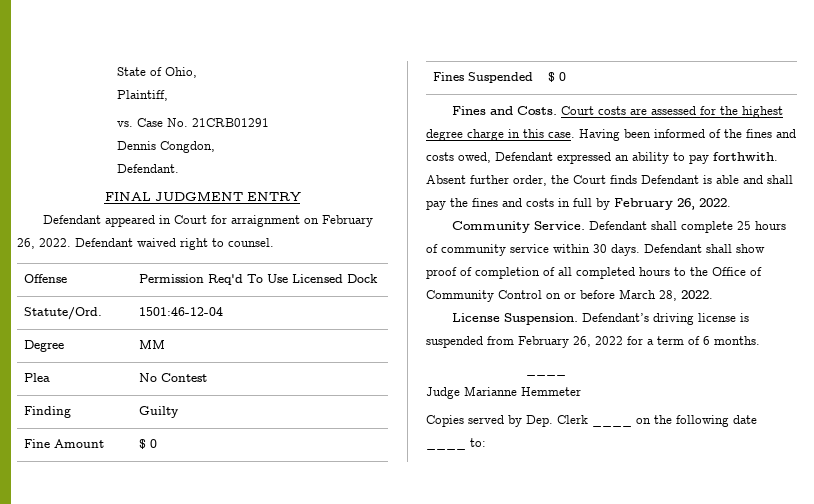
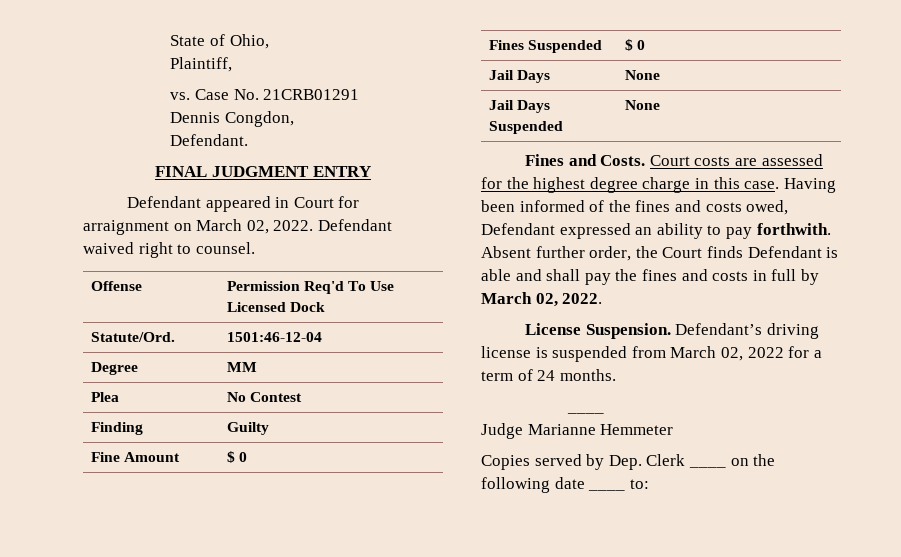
[321,215,373,227] [17,238,35,249] February 26, -> [196,219,269,234] March 02,
(566, 76) none -> [488,70,550,83] [624,70,660,80] [488,100,550,113] [488,121,563,134] [624,100,660,110] // Jail Days | None // Jail Days Suspended | None
[614,198,731,210] [451,221,786,233] [426,244,765,256] [426,267,762,279] [426,289,677,302] February 26, 2022. // Community Service. Defendant shall complete 25 hours of community service within 30 days. Defendant shall show proof of completion of all completed hours to the Office of Community Control on or before March 28, -> [481,292,558,307] March 02,
[518,336,591,348] February 26, -> [670,346,743,361] March 02,
[703,336,710,345] 6 -> [537,370,556,381] 24

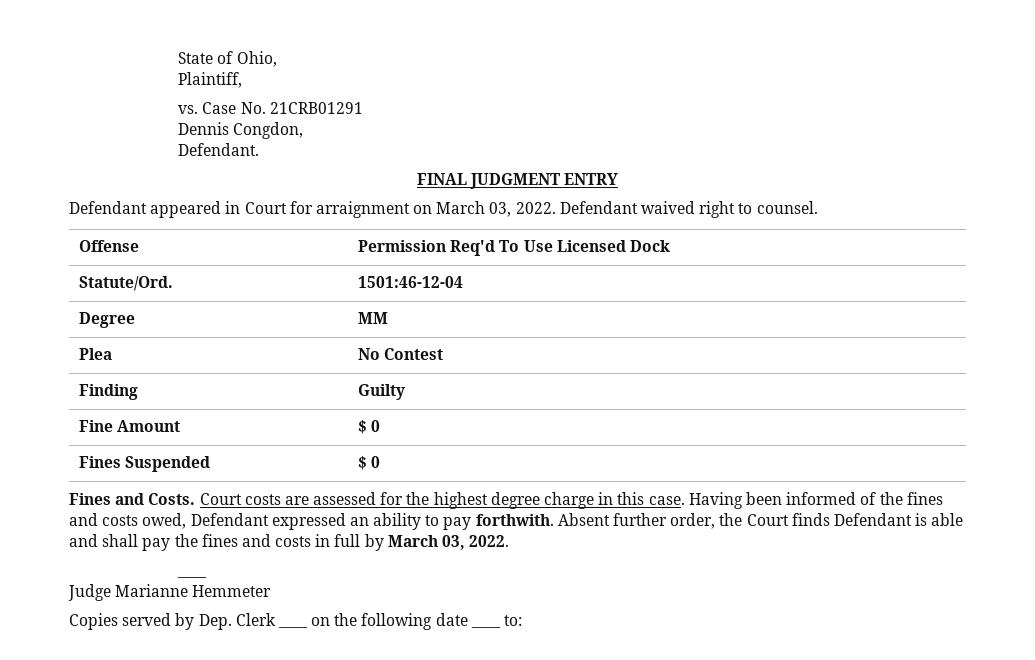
[246,220,269,234] 02, -> [489,202,512,217] 03,
[488,70,550,83] [624,70,660,80] [488,100,550,113] [488,121,563,134] [624,100,660,110] // Jail Days | None // Jail Days Suspended | None -> (381, 462) none
[535,293,603,307] [525,323,819,339] [481,346,822,362] [481,369,616,381] 02, 2022. // License Suspension. Defendant’s driving license is suspended from March 02, 2022 for a term of 24 months. -> [442,535,510,550] 03, 2022.

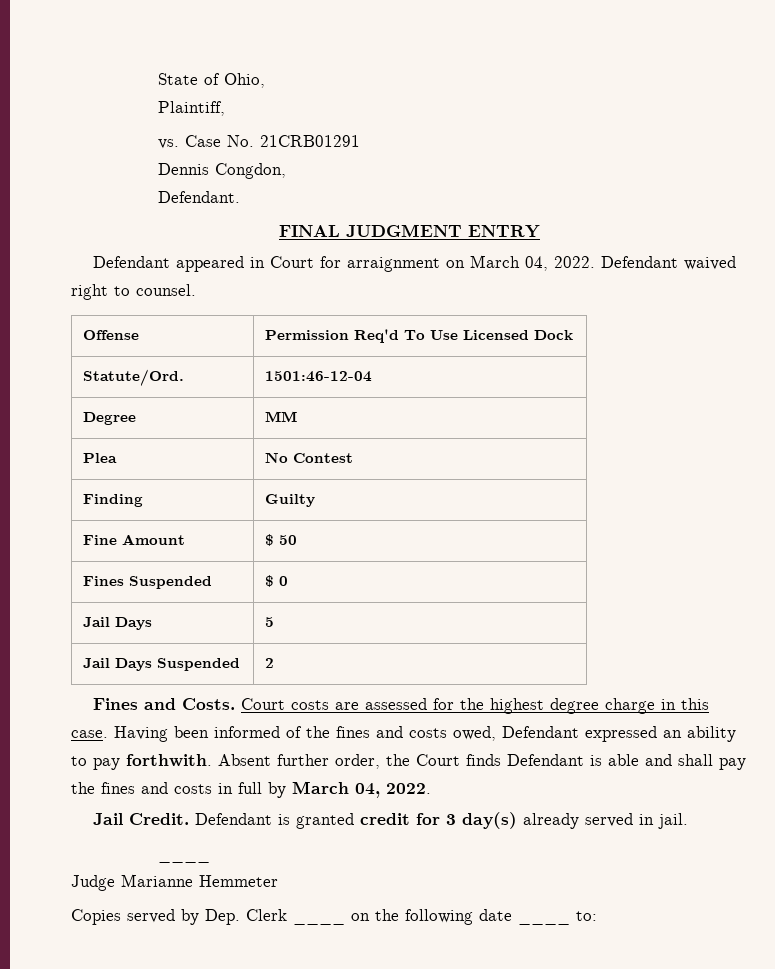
[489,202,512,217] 03, -> [525,256,549,271] 04,
[371,420,381,432] 0 -> [278,535,297,545] 50
(381, 462) none -> [82,617,152,630] [264,617,274,627] [82,658,240,671] [264,658,274,668] // Jail Days | 5 // Jail Days Suspended | 2
[442,535,510,550] 03, 2022. -> [355,783,431,798] [93,812,689,829] 04, 2022. // Jail Credit. Defendant is granted credit for 3 day(s) already served in jail.

